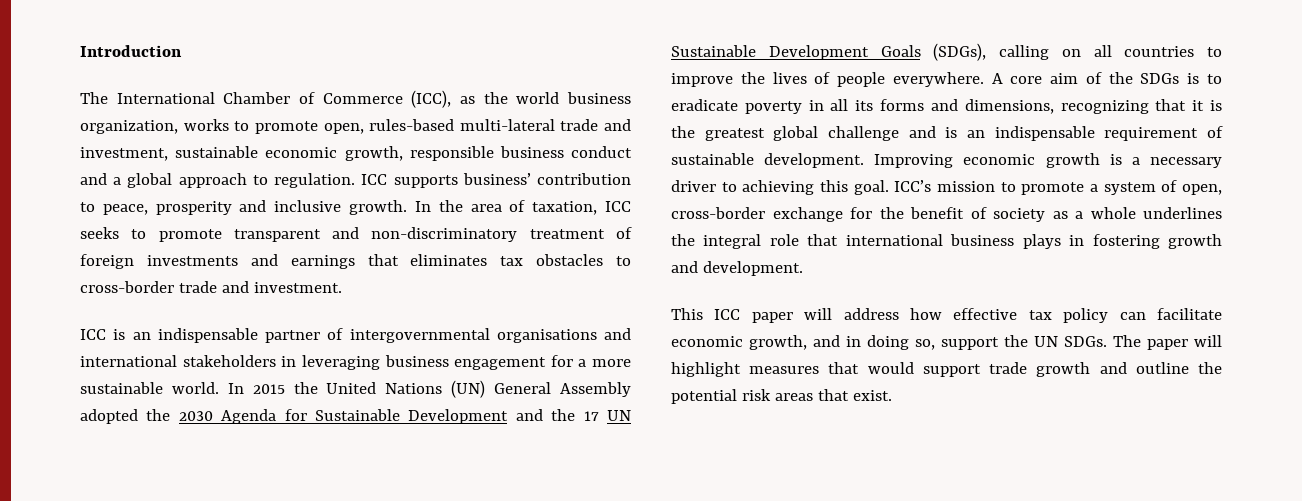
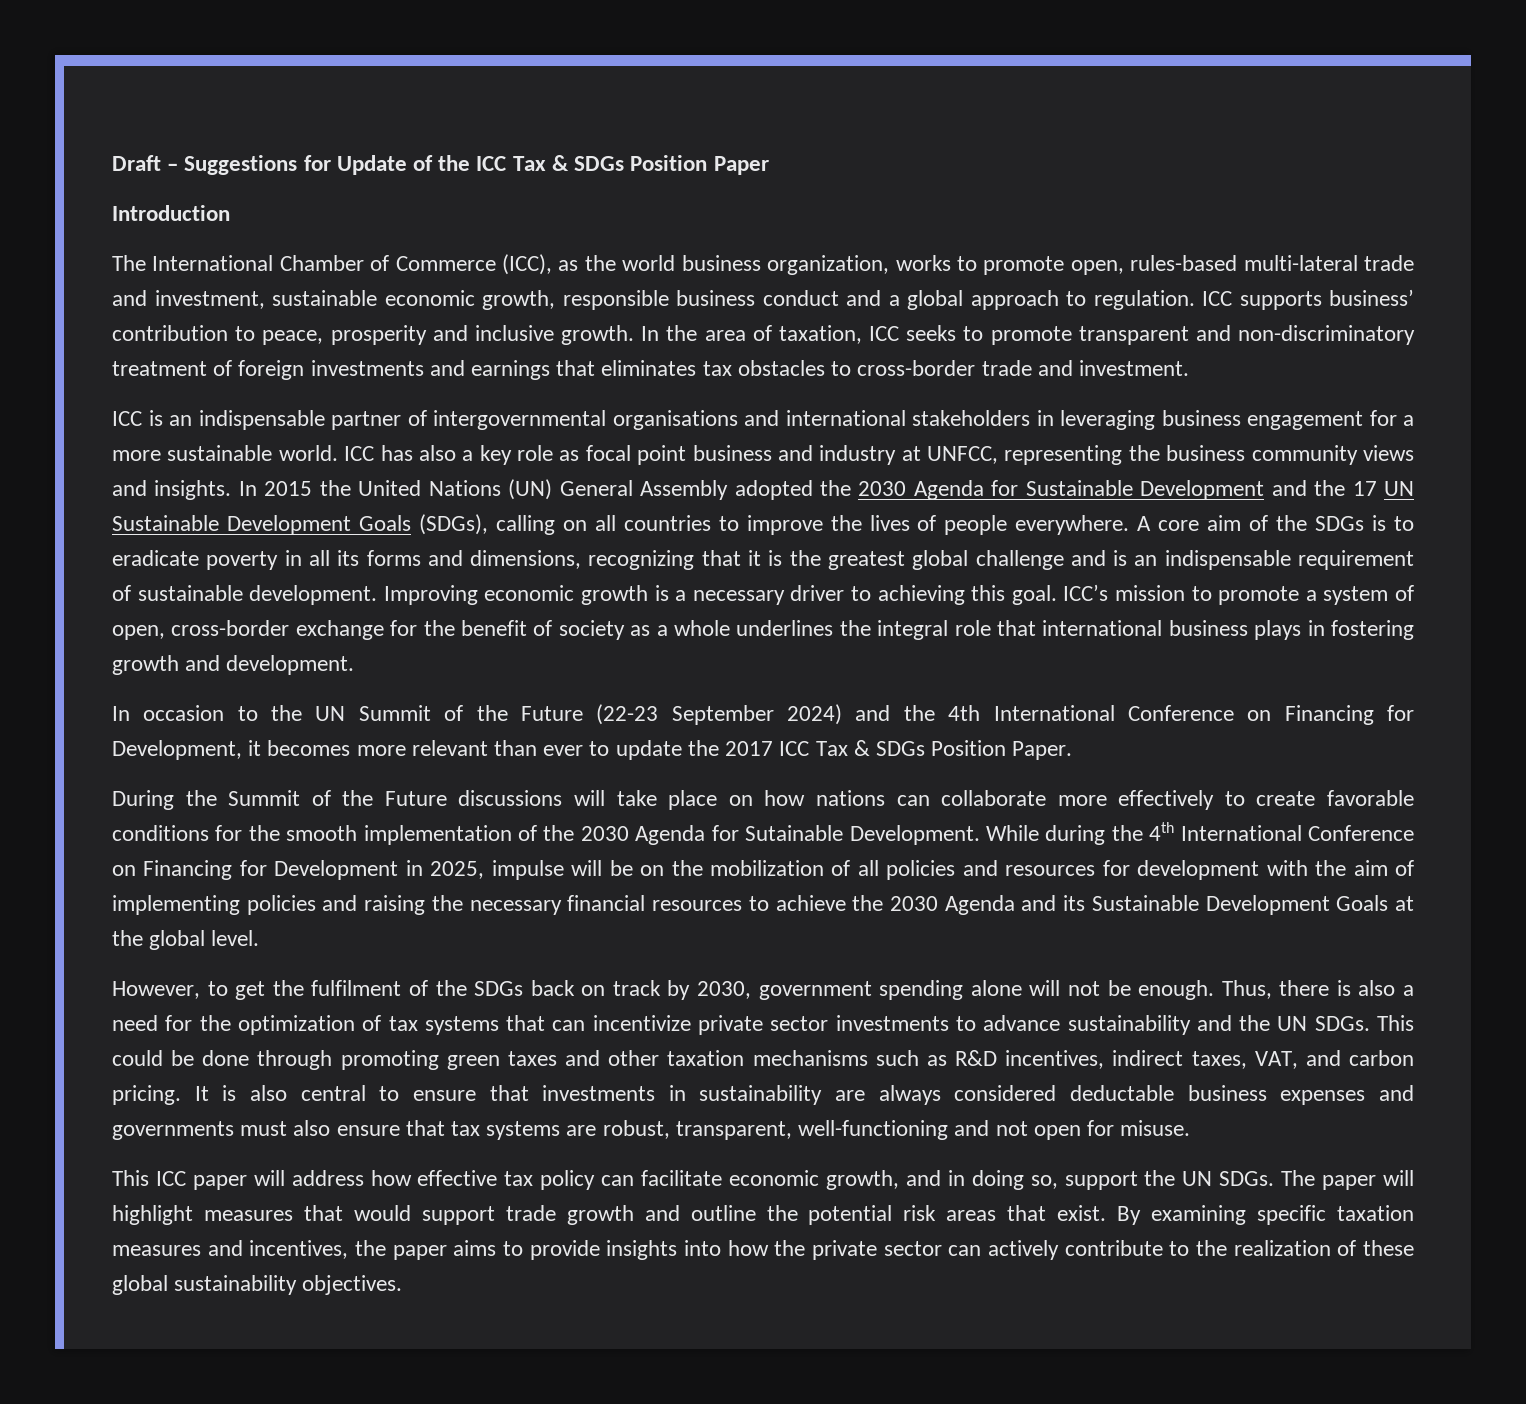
(80, 51) none -> [112,155,769,175] Draft – Suggestions for Update of the ICC Tax & SDGs Position Paper //
(219, 388) none -> [344,445,1414,465] [112,480,232,500] ICC has also a key role as focal point business and industry at UNFCC, representing the business community views and insights.
(803, 268) none -> [112,704,1414,725] [112,740,1073,760] [112,790,1414,810] [112,822,1414,845] [112,860,1415,880] [112,895,1414,915] [112,930,260,950] [112,980,1414,1000] [112,1015,1414,1035] [112,1050,1414,1070] [112,1085,1414,1105] [112,1120,1191,1140] // In occasion to the UN Summit of the Future (22-23 September 2024) and the 4th International Conference on Financing for Development, it becomes more relevant than ever to update the 2017 ICC Tax & SDGs Position Paper. // During the Summit of the Future discussions will take place on how nations can collaborate more effectively to create favorable conditions for the smooth implementation of the 2030 Agenda for Sutainable Development. While during the 4th International Conference on Financing for Development in 2025, impulse will be on the mobilization of all policies and resources for development with the aim of implementing policies and raising the necessary financial resources to achieve the 2030 Agenda and its Sustainable Development Goals at the global level. // However, to get the fulfilment of the SDGs back on track by 2030, government spending alone will not be enough. Thus, there is also a need for the optimization of tax systems that can incentivize private sector investments to advance sustainability and the UN SDGs. This could be done through promoting green taxes and other taxation mechanisms such as R&D incentives, indirect taxes, VAT, and carbon pricing. It is also central to ensure that investments in sustainability are always considered deductable business expenses and governments must also ensure that tax systems are robust, transparent, well-functioning and not open for misuse.
(892, 395) none -> [1117,1205,1414,1225] [112,1240,1415,1260] [112,1275,403,1295] By examining specific taxation measures and incentives, the paper aims to provide insights into how the private sector can actively contribute to the realization of these global sustainability objectives.

